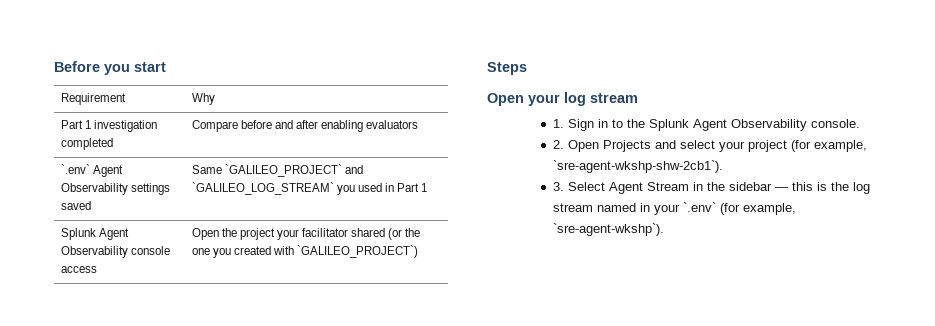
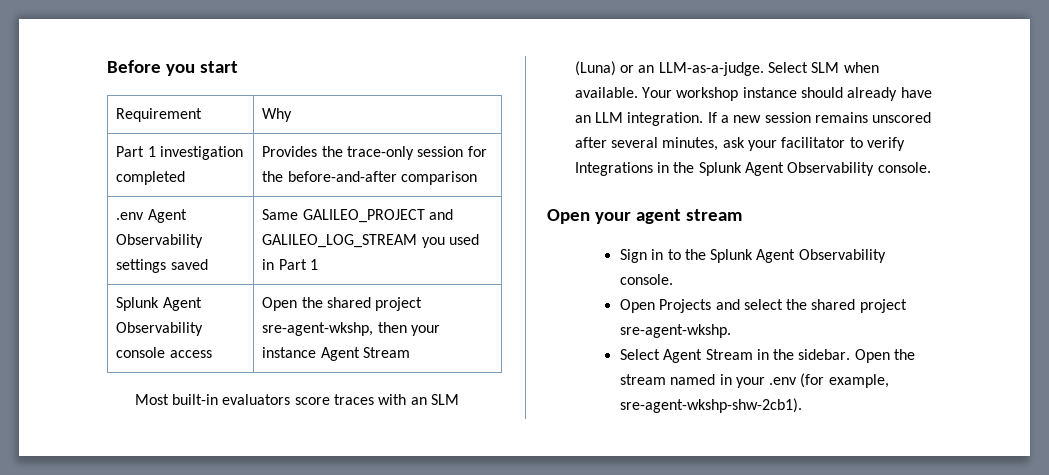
[191,120,419,132] [60,164,90,174] Compare before and after enabling evaluators // `.env` -> [262,146,487,160] [262,171,477,185] [116,212,145,220] Provides the trace-only session for the before-and-after comparison // .env
[224,164,363,177] [191,182,334,195] `GALILEO_PROJECT` and `GALILEO_LOG_STREAM` -> [302,209,453,223] [262,234,418,248] GALILEO_PROJECT and GALILEO_LOG_STREAM
[239,228,421,240] [191,245,419,258] [487,62,527,75] project your facilitator shared (or the one you created with `GALILEO_PROJECT`) // Steps -> [326,297,423,311] [262,322,440,336] [262,347,410,361] [134,394,459,405] [574,61,879,76] [574,87,932,101] [574,112,932,126] [574,137,905,151] [574,162,931,176] shared project sre-agent-wkshp, then your instance Agent Stream // Most built-in evaluators score traces with an SLM (Luna) or an LLM-as-a-judge. Select SLM when available. Your workshop instance should already have an LLM integration. If a new session remains unscored after several minutes, ask your facilitator to verify Integrations in the Splunk Agent Observability console.
[564,92,586,106] log -> [635,209,681,224] agent
[553,119,565,128] 1. -> (742, 215) none
[553,140,565,149] 2. -> (673, 279) none
[719,140,868,152] [553,160,724,173] [553,182,565,191] your project (for example, `sre-agent-wkshp-shw-2cb1`). // 3. -> [786,299,907,313] [619,324,731,338] the shared project sre-agent-wkshp. //
[729,182,871,194] sidebar — this is the log -> [798,349,916,363] sidebar. Open the
[683,202,797,215] [553,223,665,236] `.env` (for example, `sre-agent-wkshp`). -> [769,373,889,388] [619,398,802,413] .env (for example, sre-agent-wkshp-shw-2cb1).

